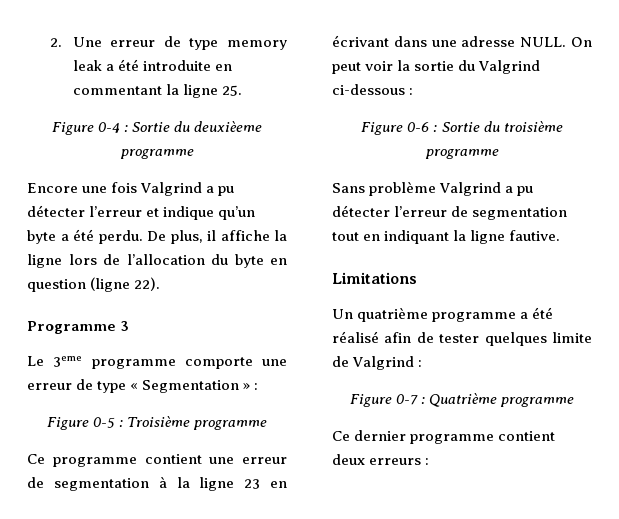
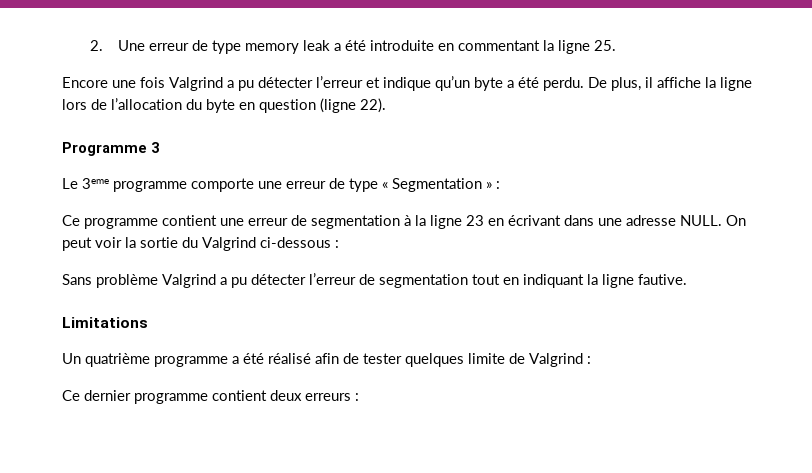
[51,121,263,135] [119,149,194,159] // Figure 0-4 : Sortie du deuxièeme programme -> (616, 45) none
[47,416,267,430] // Figure 0-5 : Troisième programme -> (500, 185) none
[361,121,563,135] [424,149,499,159] // Figure 0-6 : Sortie du troisième programme -> (339, 244) none
[349,393,575,407] // Figure 0-7 : Quatrième programme -> (591, 360) none

